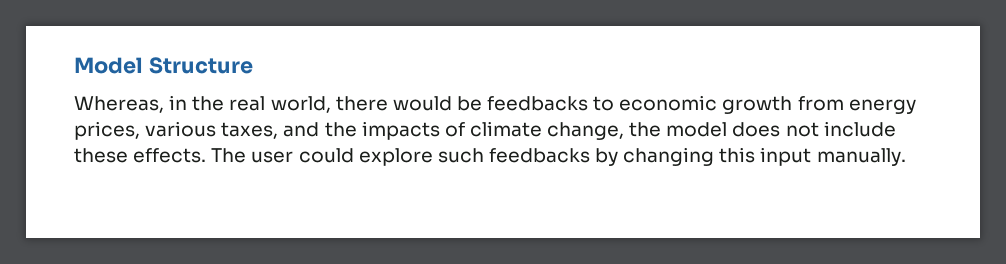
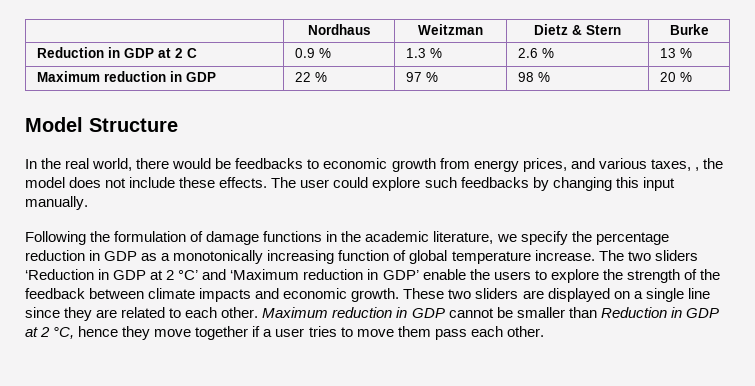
(74, 65) none -> [307,24,371,35] [417,24,483,35] [534,24,621,35] [669,24,709,35] [36,47,197,58] [294,48,331,58] [405,48,442,58] [517,48,554,58] [659,48,692,58] [36,71,216,82] [294,72,327,82] [405,72,438,82] [517,72,550,82] [659,72,692,82] | Nordhaus | Weitzman | Dietz & Stern | Burke // Reduction in GDP at 2 C | 0.9 % | 1.3 % | 2.6 % | 13 % // Maximum reduction in GDP | 22 % | 97 % | 98 % | 20 % //
[74,95,188,113] Whereas, in -> [25,159,37,169] In
(140, 130) none -> [570,158,595,169] and
[283,121,625,140] and the impacts of climate change, -> [694,167,699,171] ,
(906, 157) none -> [25,231,669,245] [25,250,698,264] [25,269,720,283] [25,288,710,302] [25,307,719,321] [25,326,544,340] // Following the formulation of damage functions in the academic literature, we specify the percentage reduction in GDP as a monotonically increasing function of global temperature increase. The two sliders ‘Reduction in GDP at 2 °C’ and ‘Maximum reduction in GDP’ enable the users to explore the strength of the feedback between climate impacts and economic growth. These two sliders are displayed on a single line since they are related to each other. Maximum reduction in GDP cannot be smaller than Reduction in GDP at 2 °C, hence they move together if a user tries to move them pass each other.

